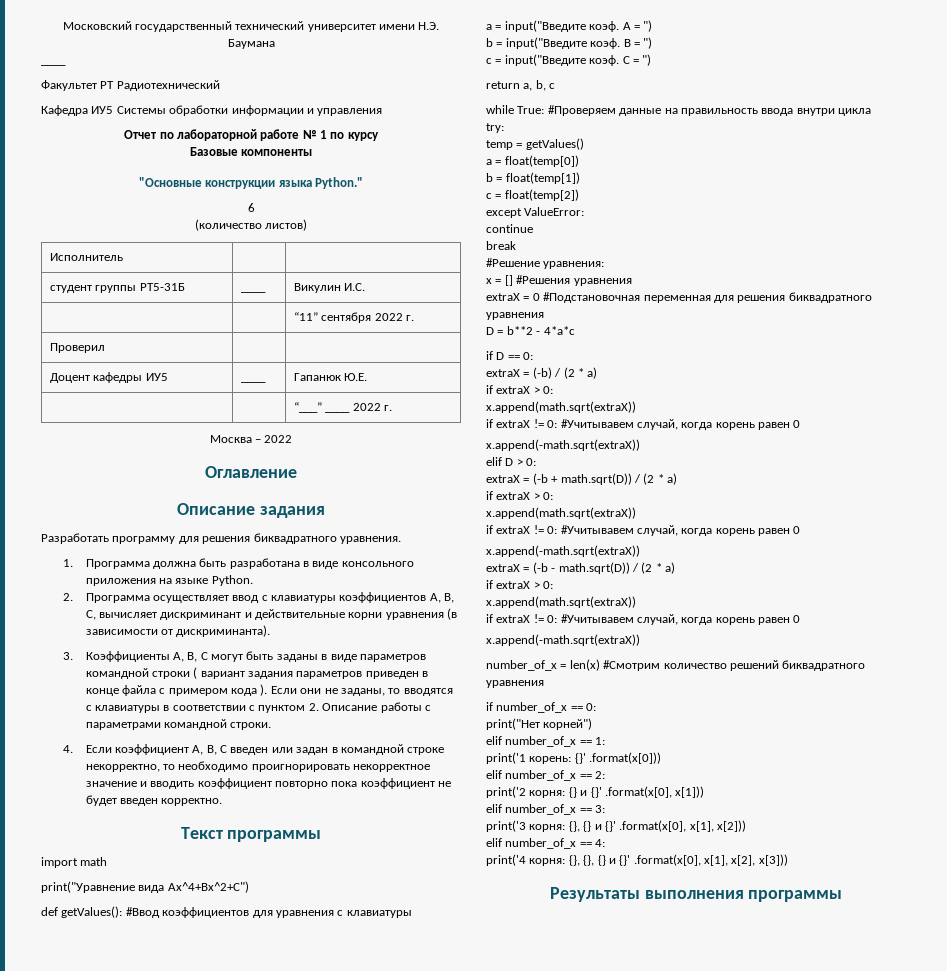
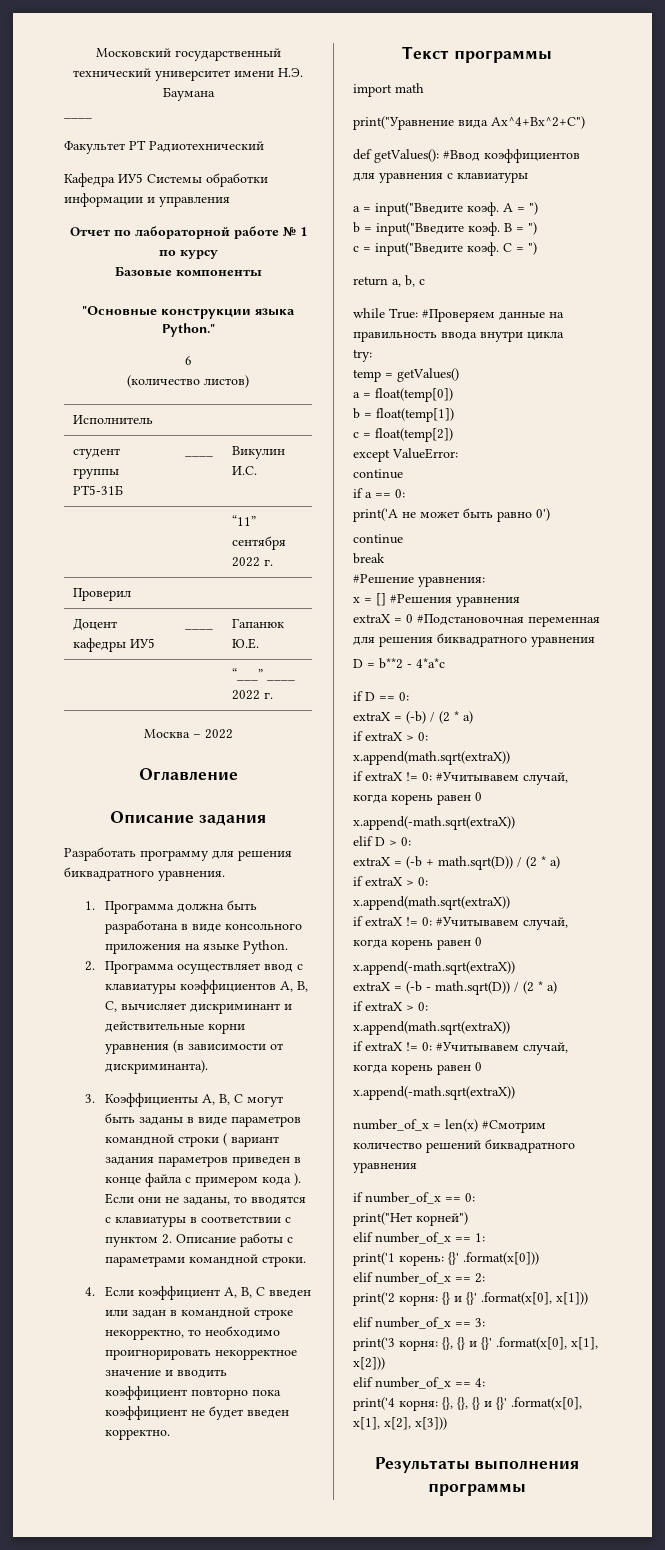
(533, 228) none -> [353,488,405,498] [353,508,550,522] [353,534,403,544] // if a == 0: // print('A не может быть равно 0') // continue

